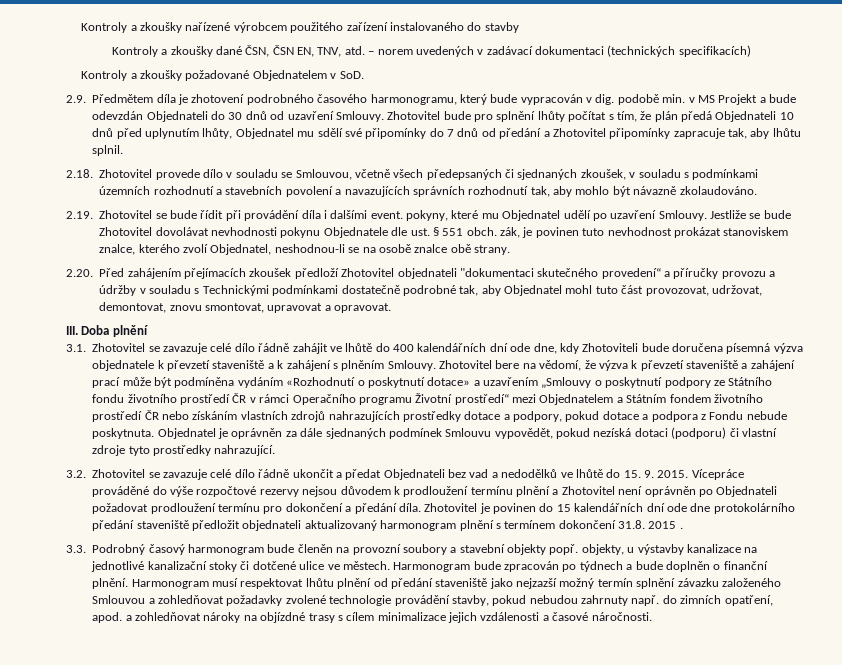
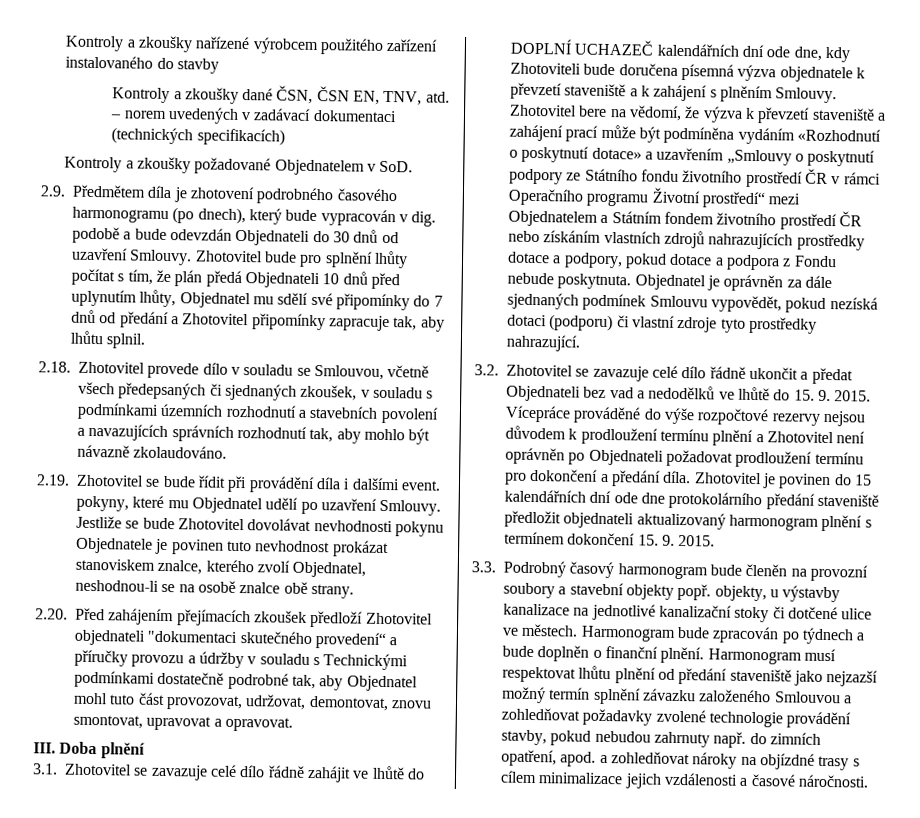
[370,94,457,105] harmonogramu, -> [72,206,246,225] harmonogramu (po dnech),
[662,94,758,105] min. v MS Projekt -> (120, 235) none
[391,227,520,238] dle ust. § 551 obch. zák, -> (153, 545) none
[393,344,414,352] 400 -> [510,38,655,56] DOPLNÍ UCHAZEČ
[618,520,683,529] 31.8. 2015 . -> [637,534,716,547] 15. 9. 2015.

